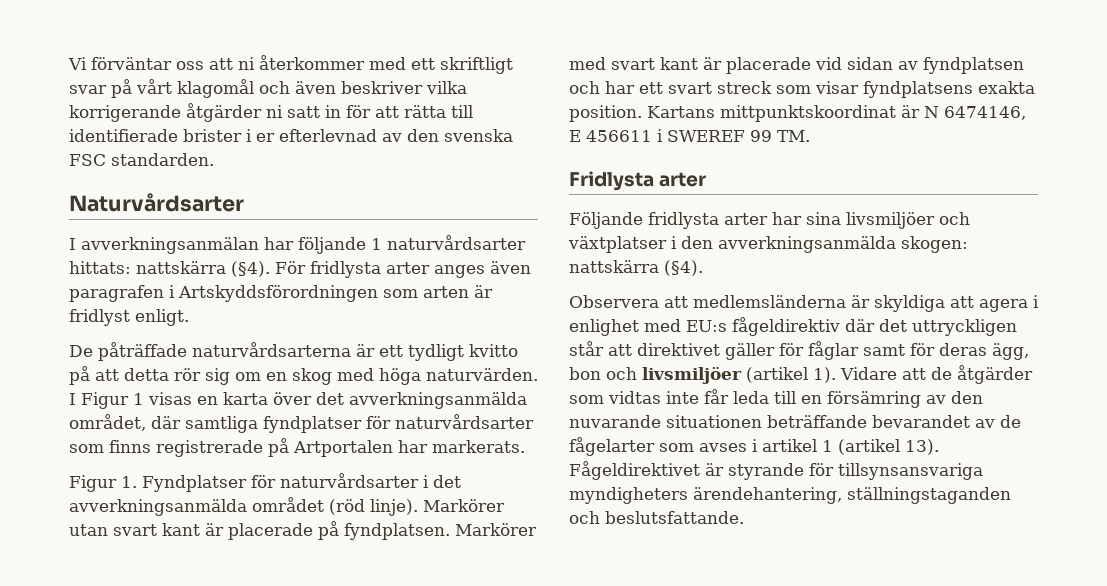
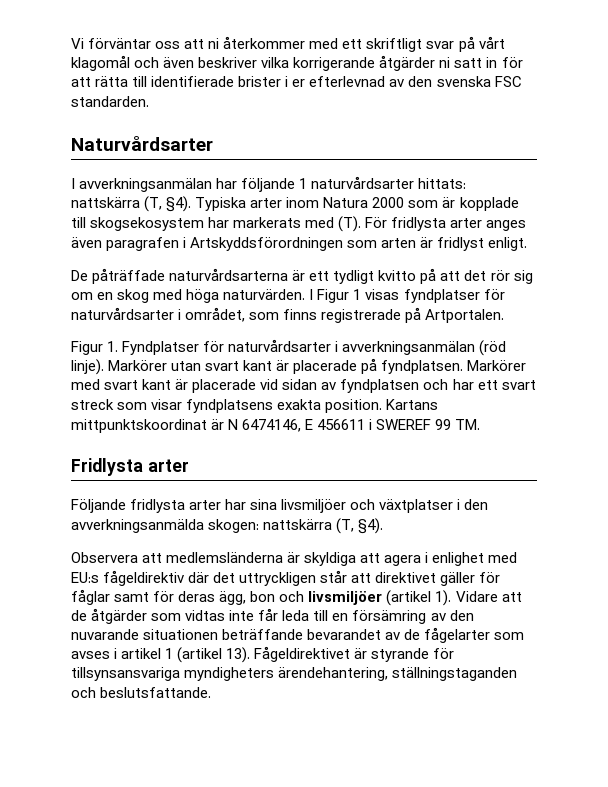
[231,261,270,277] (§4). -> [144,196,519,212] [71,216,362,232] (T, §4). Typiska arter inom Natura 2000 som är kopplade till skogsekosystem har markerats med (T).
[124,368,169,381] detta -> [464,270,487,281] det
[197,392,527,409] [69,414,258,433] en karta över det avverkningsanmälda området, där samtliga -> (400, 294) none
(534, 421) none -> [178,307,246,322] i området,
[293,440,525,457] Artportalen har markerats. -> [425,309,505,323] Artportalen.
[433,475,461,488] [69,497,324,516] det avverkningsanmälda området -> [342,341,476,355] avverkningsanmälan
[664,260,703,276] (§4). -> [336,518,384,534] (T, §4).

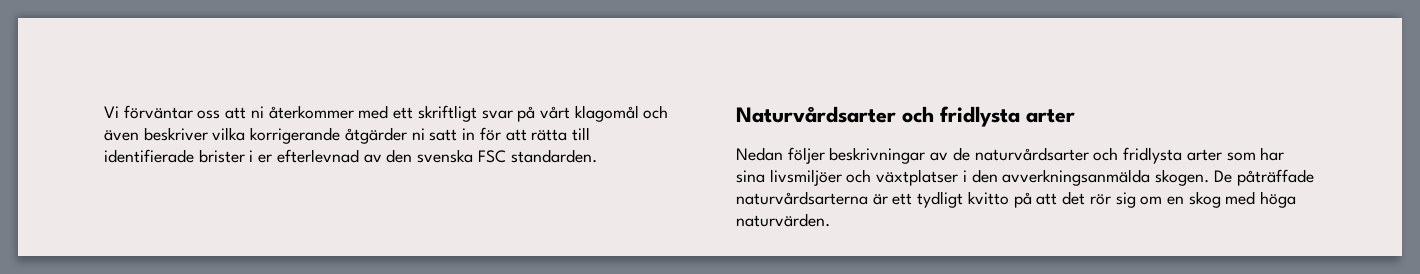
[71,176,467,192] [71,196,519,212] [71,216,527,232] [71,237,528,251] // I avverkningsanmälan har följande 1 naturvårdsarter hittats: nattskärra (T, §4). Typiska arter inom Natura 2000 som är kopplade till skogsekosystem har markerats med (T). För fridlysta arter anges även paragrafen i Artskyddsförordningen som arten är fridlyst enligt. // -> [902,106,1075,127] [736,147,1285,164] [736,169,1210,186] och fridlysta arter // Nedan följer beskrivningar av de naturvårdsarter och fridlysta arter som har sina livsmiljöer och växtplatser i den avverkningsanmälda skogen.
[309,289,505,303] [71,307,505,323] [71,339,507,356] [71,358,527,375] [71,379,536,393] [71,399,439,413] [71,419,481,433] [71,458,189,476] [71,499,489,513] [71,518,384,534] [71,552,518,566] [71,570,501,586] [71,589,522,606] [71,608,474,624] [71,627,525,643] [71,646,455,663] [71,667,518,681] [71,687,212,698] I Figur 1 visas fyndplatser för naturvårdsarter i området, som finns registrerade på Artportalen. // Figur 1. Fyndplatser för naturvårdsarter i avverkningsanmälan (röd linje). Markörer utan svart kant är placerade på fyndplatsen. Markörer med svart kant är placerade vid sidan av fyndplatsen och har ett svart streck som visar fyndplatsens exakta position. Kartans mittpunktskoordinat är N 6474146, E 456611 i SWEREF 99 TM. // Fridlysta arter // Följande fridlysta arter har sina livsmiljöer och växtplatser i den avverkningsanmälda skogen: nattskärra (T, §4). // Observera att medlemsländerna är skyldiga att agera i enlighet med EU:s fågeldirektiv där det uttryckligen står att direktivet gäller för fåglar samt för deras ägg, bon och livsmiljöer (artikel 1). Vidare att de åtgärder som vidtas inte får leda till en försämring av den nuvarande situationen beträffande bevarandet av de fågelarter som avses i artikel 1 (artikel 13). Fågeldirektivet är styrande för tillsynsansvariga myndigheters ärendehantering, ställningstaganden och beslutsfattande. -> (830, 220) none

